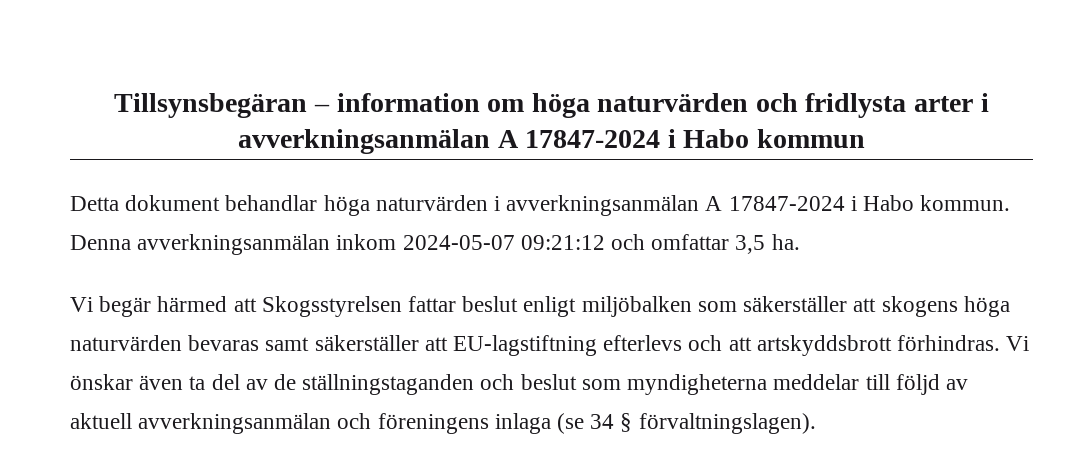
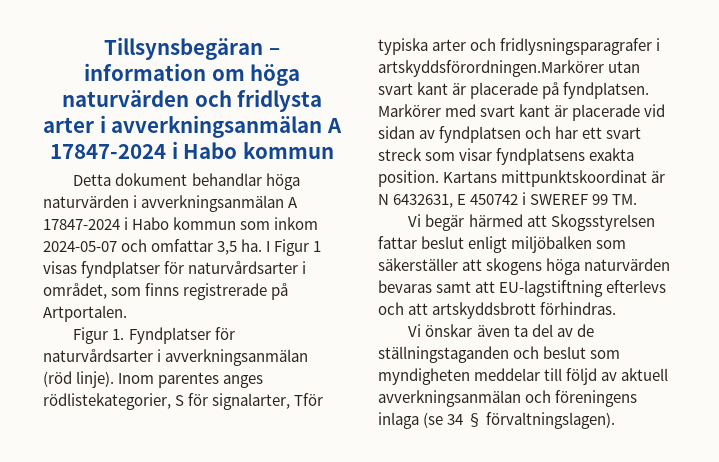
[920,195,1011,211] [70,234,331,255] kommun. Denna avverkningsanmälan -> [173,217,271,230] kommun som
[520,235,605,250] 09:21:12 -> (117, 246) none
(800, 242) none -> [266,239,322,256] [43,261,307,278] [43,283,289,300] [43,305,127,322] [73,327,235,344] [43,349,309,366] [43,371,264,388] [43,393,324,410] [378,38,661,55] [378,60,641,77] [378,82,650,99] [378,104,666,121] [378,126,642,143] [378,148,635,165] [378,170,666,187] [378,192,638,208] I Figur 1 visas fyndplatser för naturvårdsarter i området, som finns registrerade på Artportalen. // Figur 1. Fyndplatser för naturvårdsarter i avverkningsanmälan (röd linje). Inom parentes anges rödlistekategorier, S för signalarter, Tför typiska arter och fridlysningsparagrafer i artskyddsförordningen.Markörer utan svart kant är placerade på fyndplatsen. Markörer med svart kant är placerade vid sidan av fyndplatsen och har ett svart streck som visar fyndplatsens exakta position. Kartans mittpunktskoordinat är N 6432631, E 450742 i SWEREF 99 TM.
[314,335,419,351] säkerställer -> (472, 287) none
(1001, 343) none -> (617, 308) //
[627,374,768,395] myndigheterna -> [378,368,470,385] myndigheten

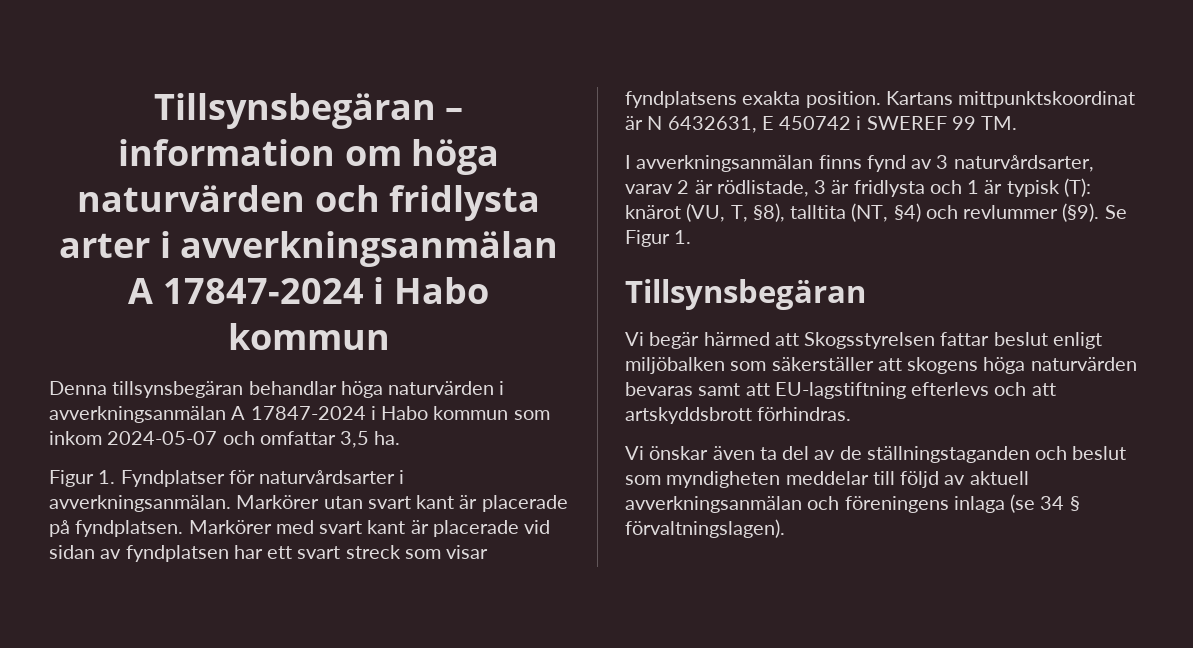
[73,173,188,186] Detta dokument -> [49,381,244,398] Denna tillsynsbegäran
[266,239,322,256] [43,261,307,278] [43,283,289,300] [43,305,127,322] I Figur 1 visas fyndplatser för naturvårdsarter i området, som finns registrerade på Artportalen. -> (401, 438) none
[165,349,309,366] [43,371,264,388] [43,393,324,410] [378,38,661,55] [378,60,604,77] avverkningsanmälan (röd linje). Inom parentes anges rödlistekategorier, S för signalarter, Tför typiska arter och fridlysningsparagrafer i artskyddsförordningen.Markörer -> [49,495,320,512] avverkningsanmälan. Markörer
[525,126,552,139] och -> (229, 553) none
(638, 199) none -> [625,155,1094,172] [625,178,1091,197] [625,203,1127,222] [625,230,692,247] [625,279,866,310] // I avverkningsanmälan finns fynd av 3 naturvårdsarter, varav 2 är rödlistade, 3 är fridlysta och 1 är typisk (T): knärot (VU, T, §8), talltita (NT, §4) och revlummer (§9). Se Figur 1. // Tillsynsbegäran

